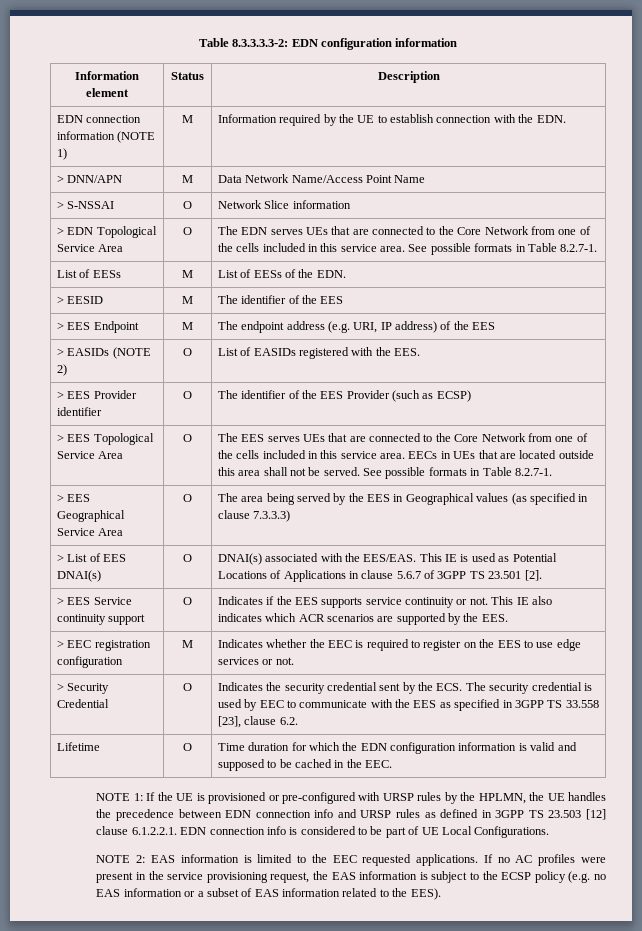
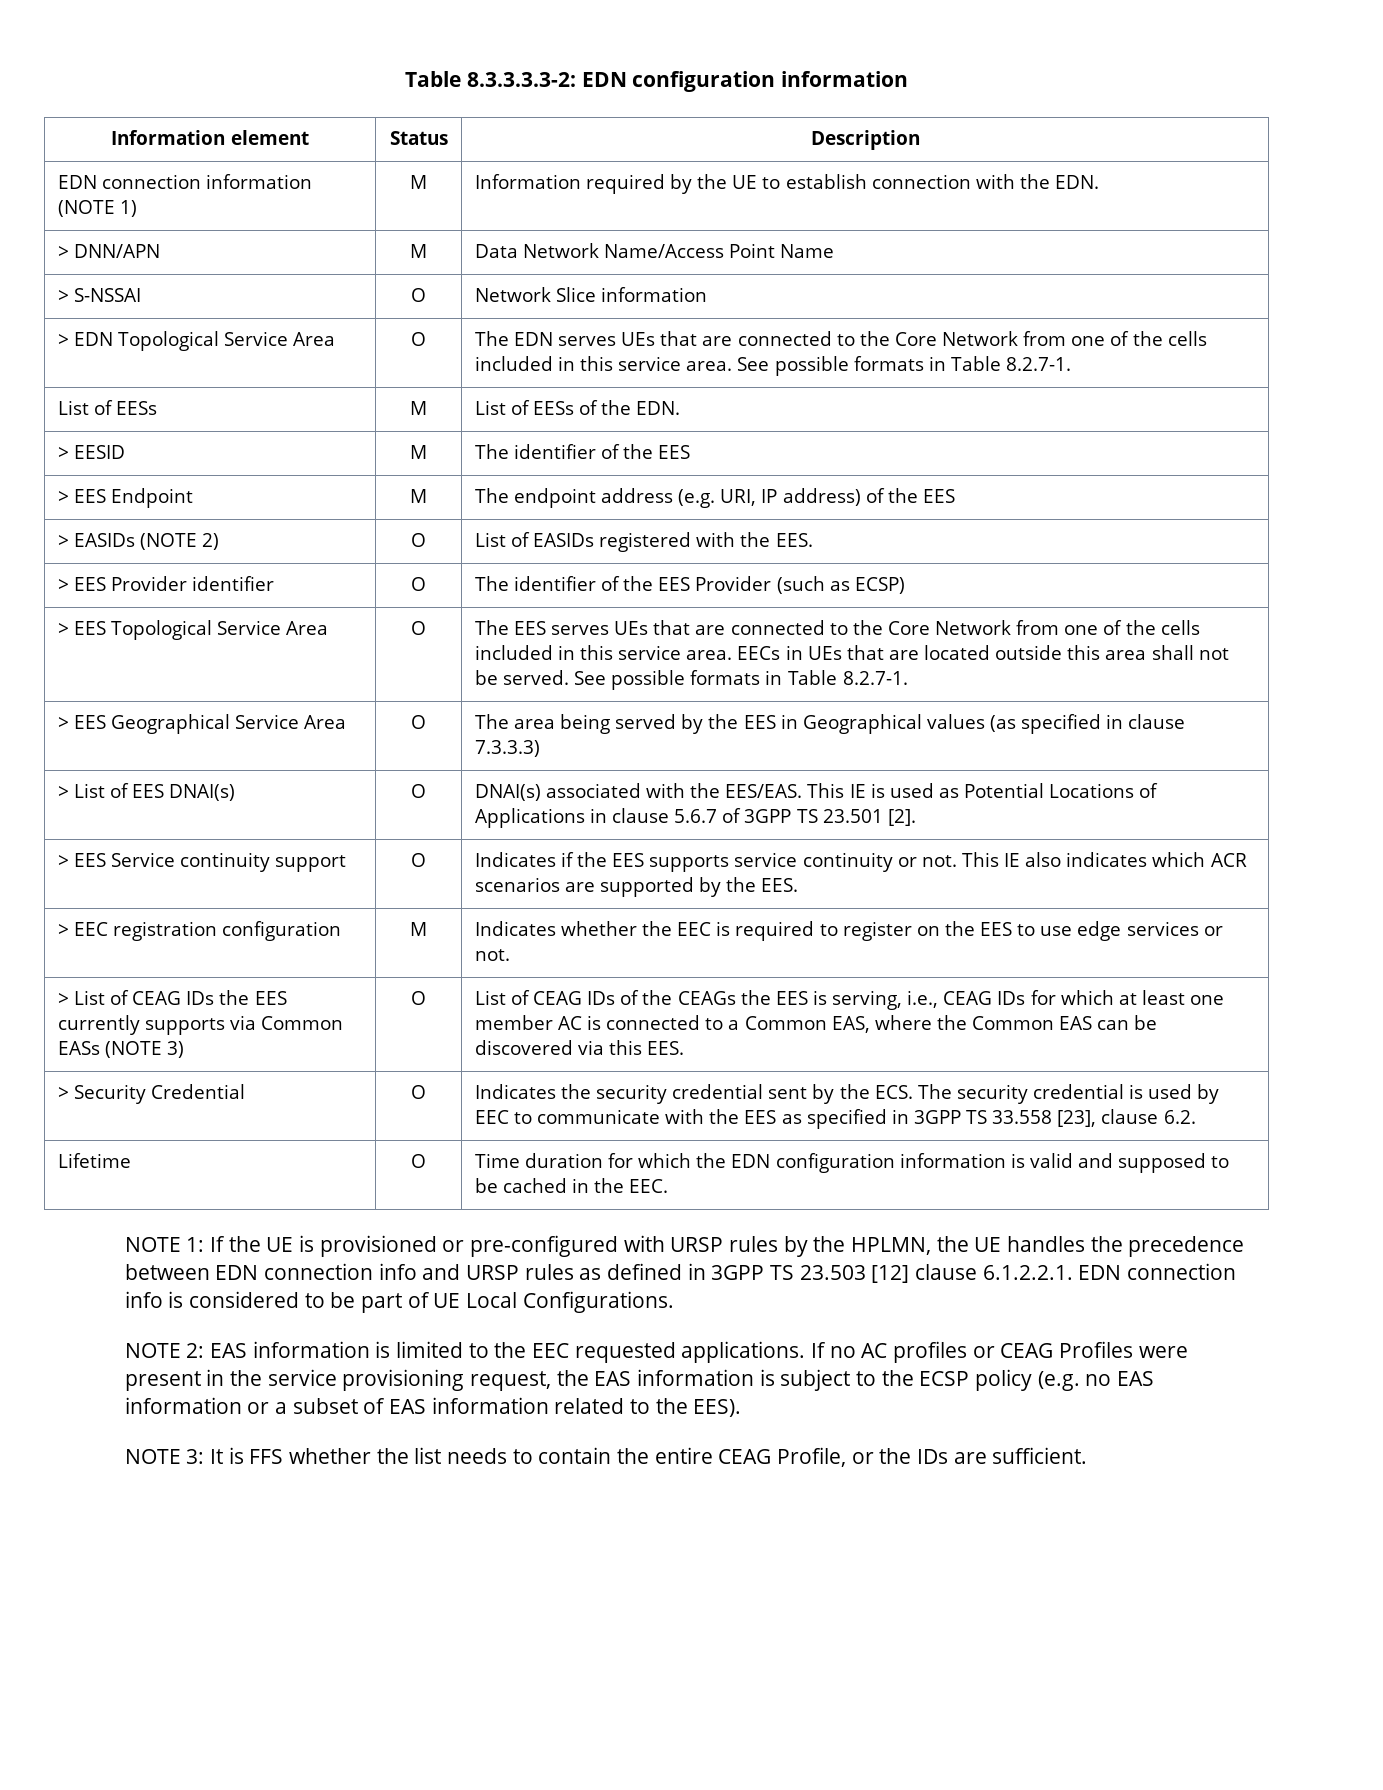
(294, 661) none -> [57,990,287,1005] [57,1015,344,1035] [57,1041,184,1058] [411,991,426,1005] [474,990,1225,1010] [474,1015,1158,1033] [474,1040,685,1055] // > List of CEAG IDs the EES currently supports via Common EASs (NOTE 3) | O | List of CEAG IDs of the CEAGs the EES is serving, i.e., CEAG IDs for which at least one member AC is connected to a Common EAS, where the Common EAS can be discovered via this EES.
(576, 860) none -> [972,1341,1134,1358] or CEAG Profiles
(441, 894) none -> [124,1447,1088,1467] // NOTE 3: It is FFS whether the list needs to contain the entire CEAG Profile, or the IDs are sufficient.

